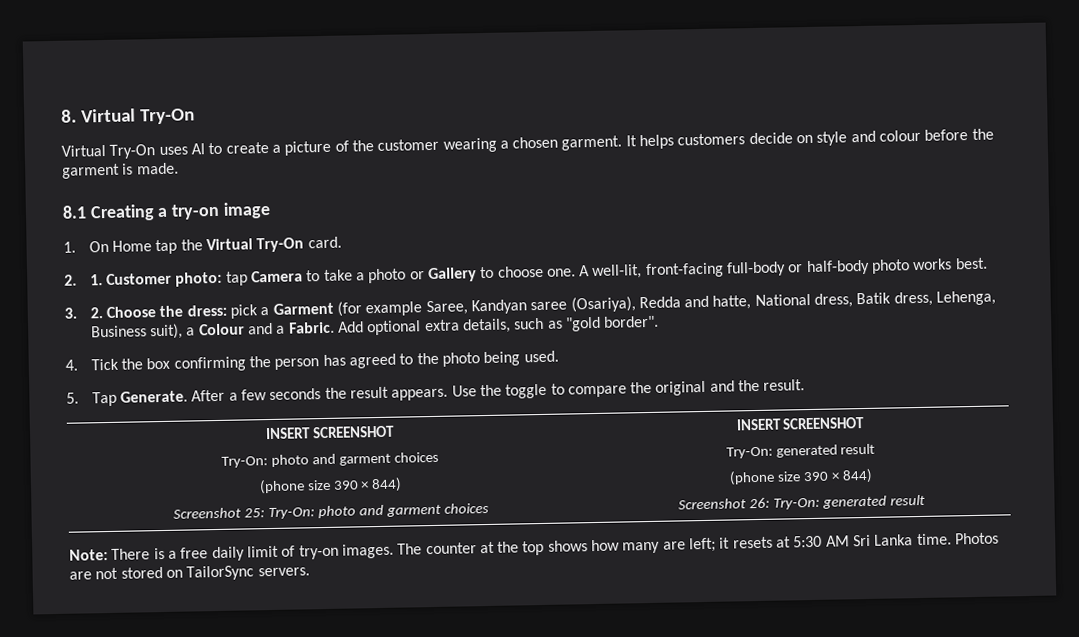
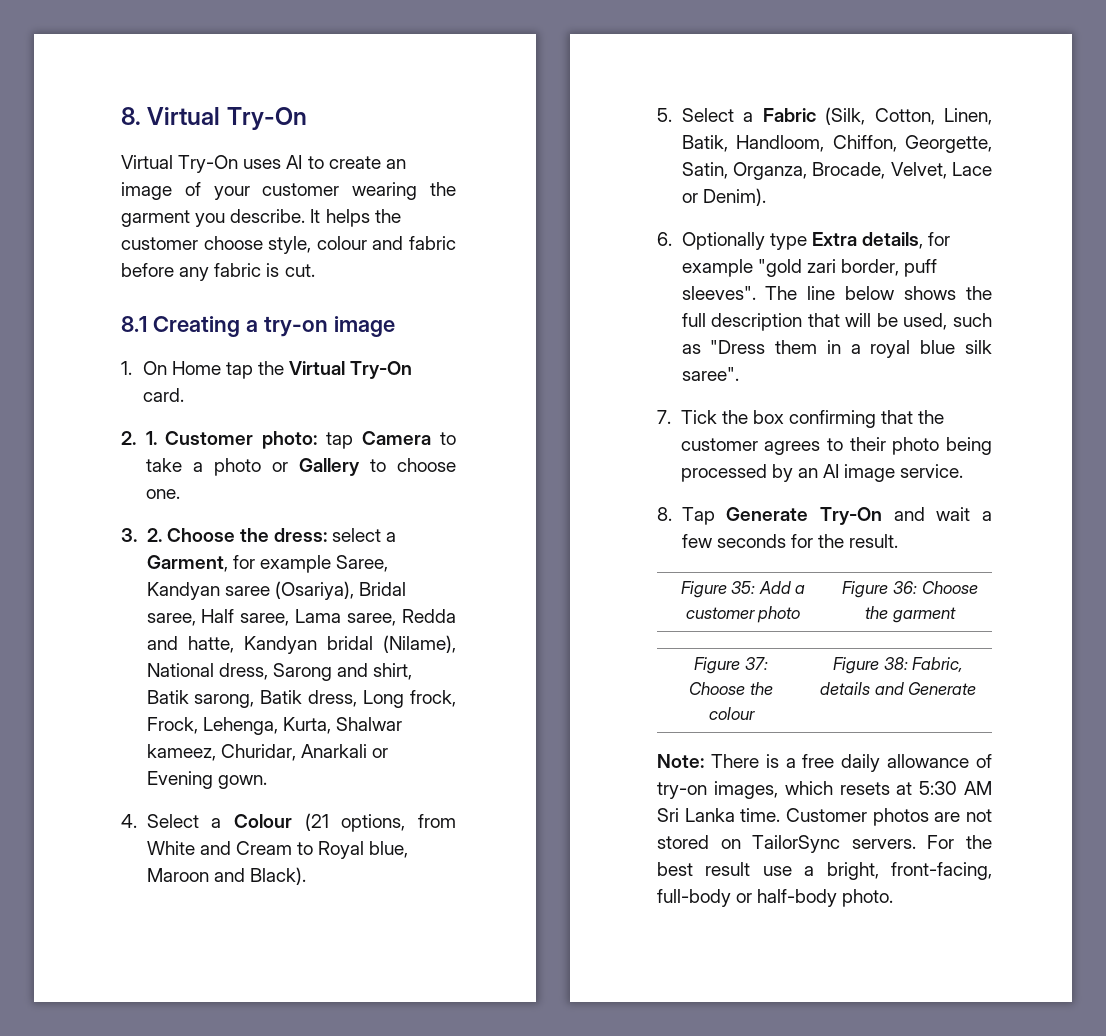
[271,128,994,156] [62,162,179,179] a picture of the customer wearing a chosen garment. It helps customers decide on style and colour before the garment is made. -> [385,159,406,169] [121,182,457,200] [121,209,401,227] [121,236,456,254] [121,263,315,281] an image of your customer wearing the garment you describe. It helps the customer choose style, colour and fabric before any fabric is cut.
[579,257,988,280] A well-lit, front-facing full-body or half-body photo works best. -> (180, 494) none
[229,301,362,319] pick a Garment (for -> [332,528,397,542] [146,555,255,572] select a Garment, for
[638,290,997,310] [90,315,660,340] [65,350,559,372] [66,379,806,407] [265,425,395,440] [221,451,439,468] [258,477,403,495] [173,502,489,520] [735,416,866,431] [725,443,876,459] [729,468,873,486] [678,494,926,510] Redda and hatte, National dress, Batik dress, Lehenga, Business suit), a Colour and a Fabric. Add optional extra details, such as "gold border". // 4. Tick the box confirming the person has agreed to the photo being used. // 5. Tap Generate. After a few seconds the result appears. Use the toggle to compare the original and the result. // INSERT SCREENSHOT // Try-On: photo and garment choices // (phone size 390 × 844) // Screenshot 25: Try-On: photo and garment choices | INSERT SCREENSHOT // Try-On: generated result // (phone size 390 × 844) // Screenshot 26: Try-On: generated result -> [358,582,406,596] [146,609,456,626] [146,635,456,654] [146,663,413,681] [146,690,456,708] [146,717,402,735] [146,744,388,761] [146,771,267,789] [121,813,457,832] [146,841,409,859] [146,867,306,885] [657,107,992,125] [681,135,992,153] [681,162,992,180] [681,188,766,206] [657,232,951,250] [681,259,938,277] [681,286,992,300] [681,313,992,331] [681,340,992,358] [681,367,739,381] [657,410,945,428] [680,437,992,455] [680,464,964,482] [657,507,992,525] [681,534,899,548] [680,581,806,598] [685,606,801,623] [842,581,978,598] [865,606,956,623] [694,657,768,674] [689,682,773,695] [708,707,755,720] [832,657,964,674] [819,682,977,695] Bridal saree, Half saree, Lama saree, Redda and hatte, Kandyan bridal (Nilame), National dress, Sarong and shirt, Batik sarong, Batik dress, Long frock, Frock, Lehenga, Kurta, Shalwar kameez, Churidar, Anarkali or Evening gown. // 4. Select a Colour (21 options, from White and Cream to Royal blue, Maroon and Black). // 5. Select a Fabric (Silk, Cotton, Linen, Batik, Handloom, Chiffon, Georgette, Satin, Organza, Brocade, Velvet, Lace or Denim). // 6. Optionally type Extra details, for example "gold zari border, puff sleeves". The line below shows the full description that will be used, such as "Dress them in a royal blue silk saree". // 7. Tick the box confirming that the customer agrees to their photo being processed by an AI image service. // 8. Tap Generate Try-On and wait a few seconds for the result. // Figure 35: Add a customer photo | Figure 36: Choose the garment // Figure 37: Choose the colour | Figure 38: Fabric, details and Generate
[246,545,279,558] limit -> [887,754,970,768] allowance
[341,537,731,559] images. The counter at the top shows how many are left; it -> [713,781,833,799] images, which
[954,532,999,545] Photos -> [786,808,929,826] Customer photos
(310, 572) none -> [927,835,992,849] [657,862,992,880] [657,889,894,907] For the best result use a bright, front-facing, full-body or half-body photo.

